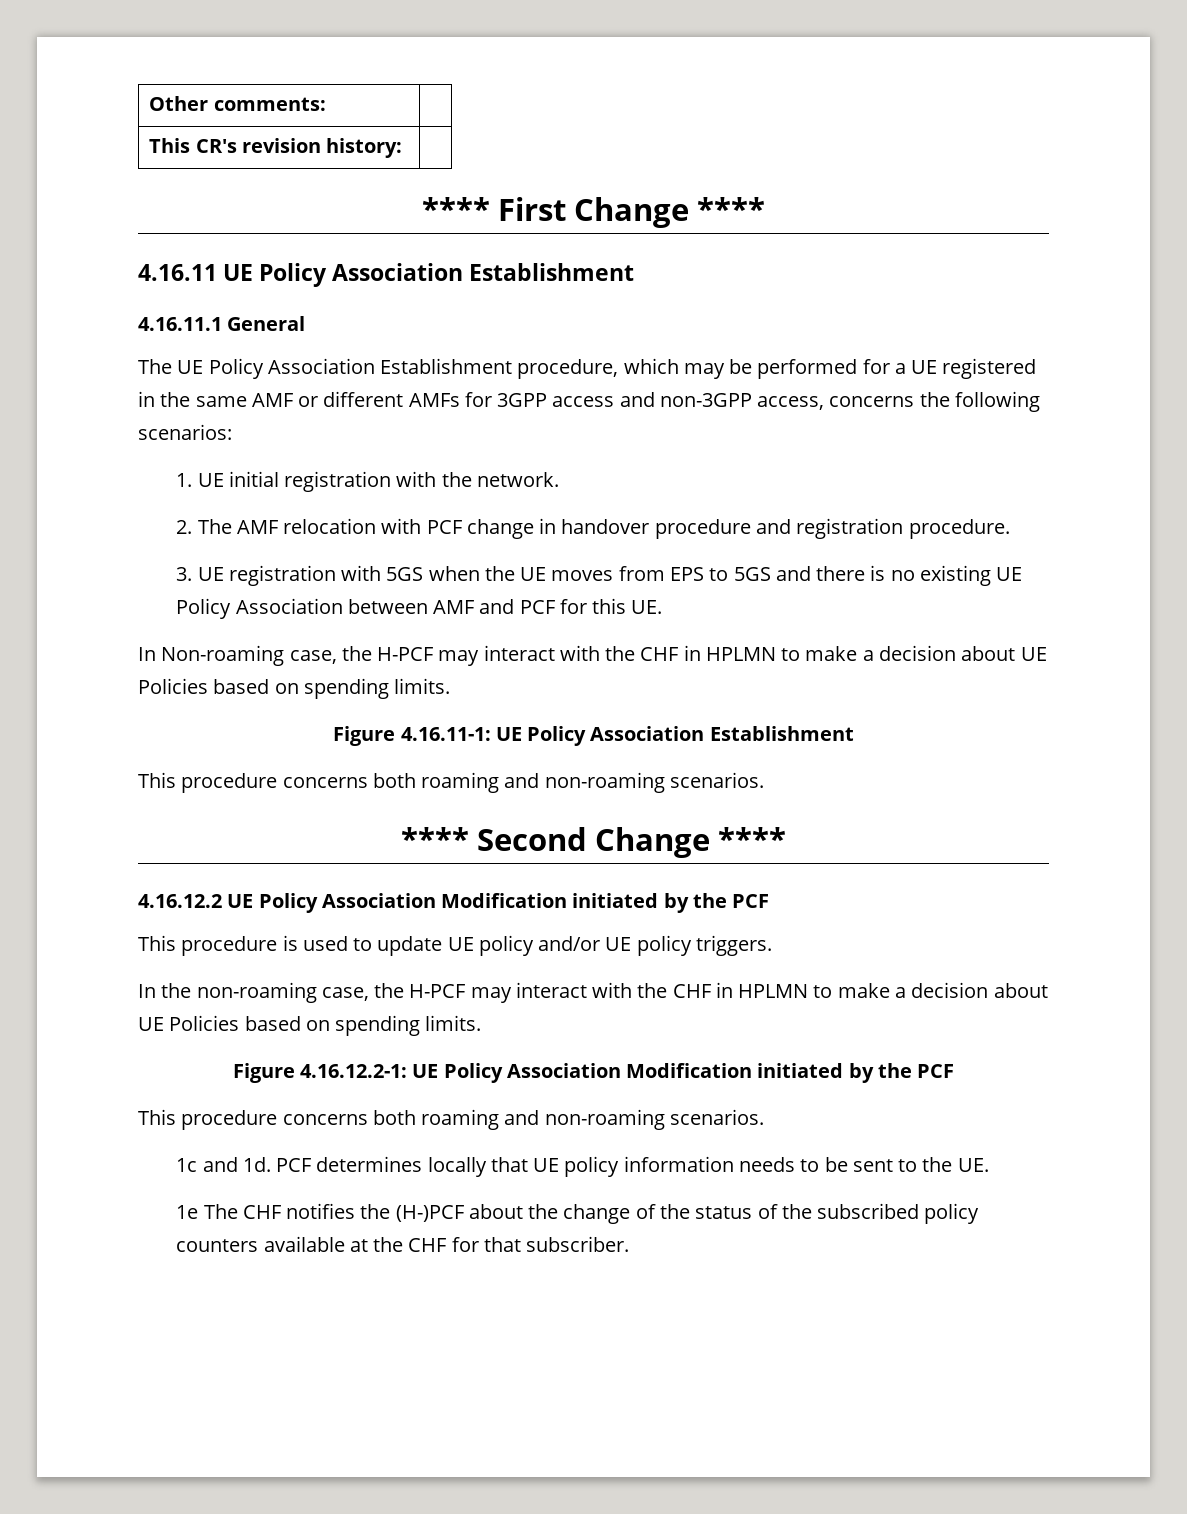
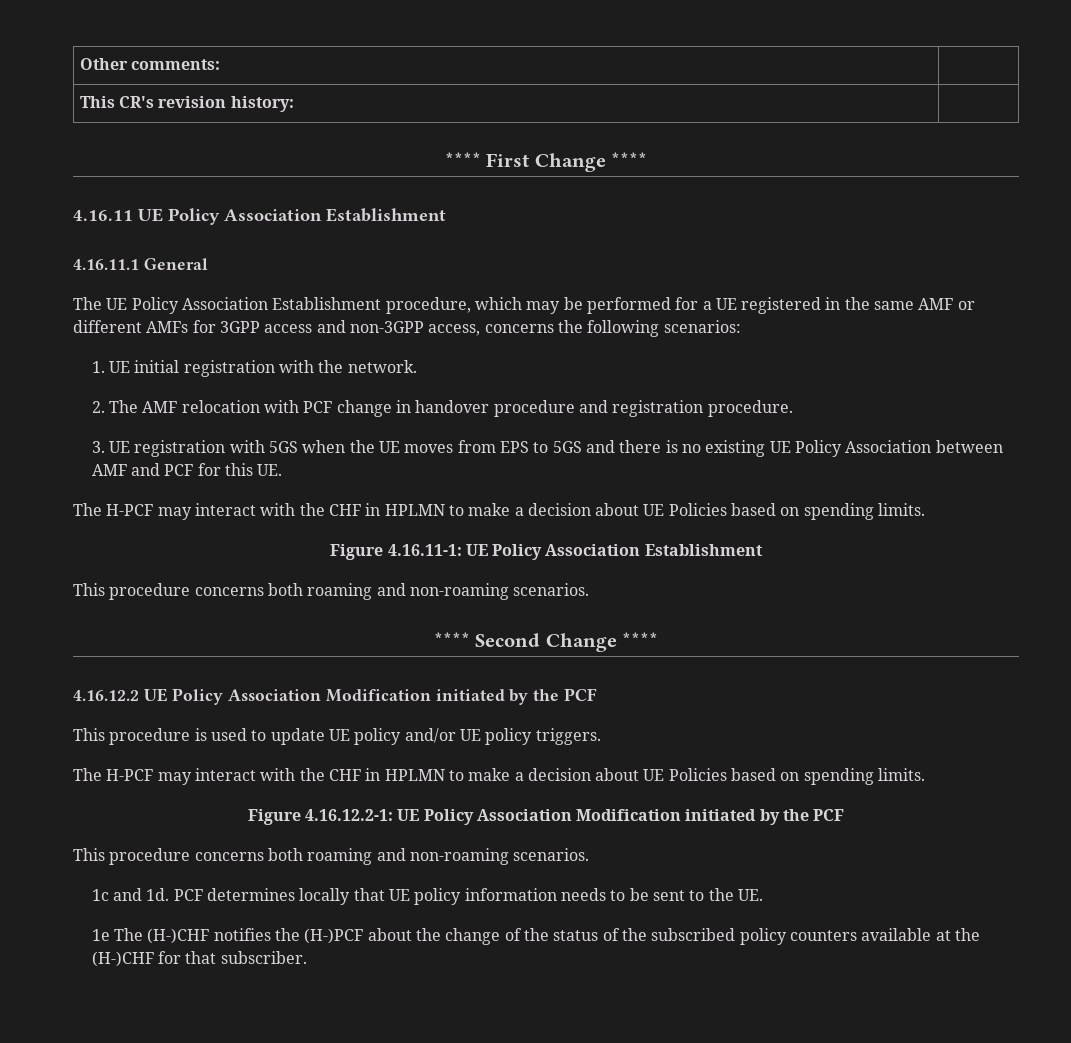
[138,645,372,666] In Non-roaming case, the -> [73,503,102,516] The
[138,982,405,1003] In the non-roaming case, the -> [73,768,102,781] The
[242,1205,281,1219] CHF -> [147,928,210,944] (H-)CHF
[408,1238,447,1252] CHF -> [91,951,154,967] (H-)CHF

